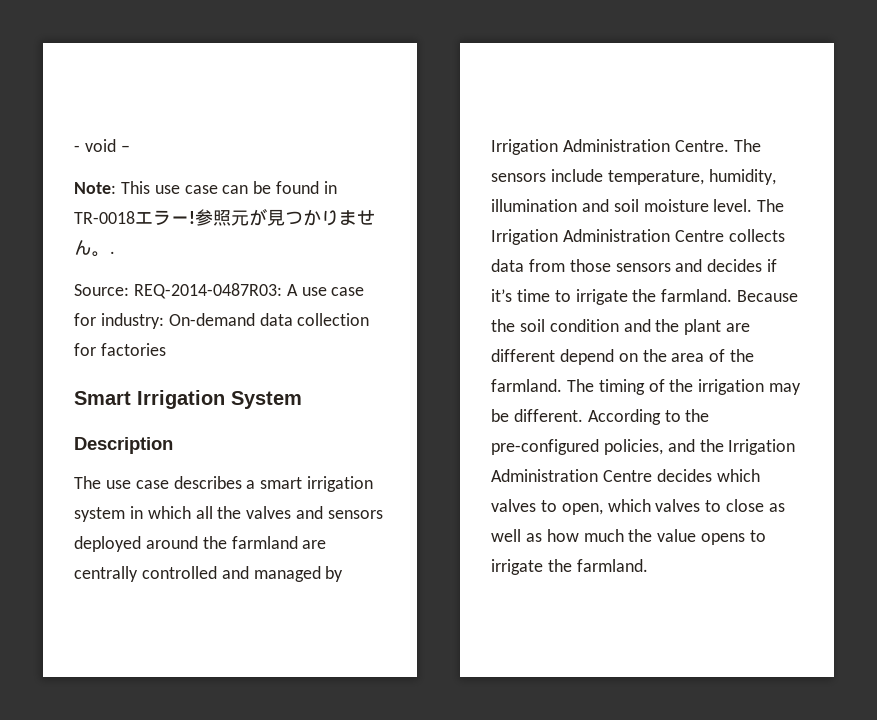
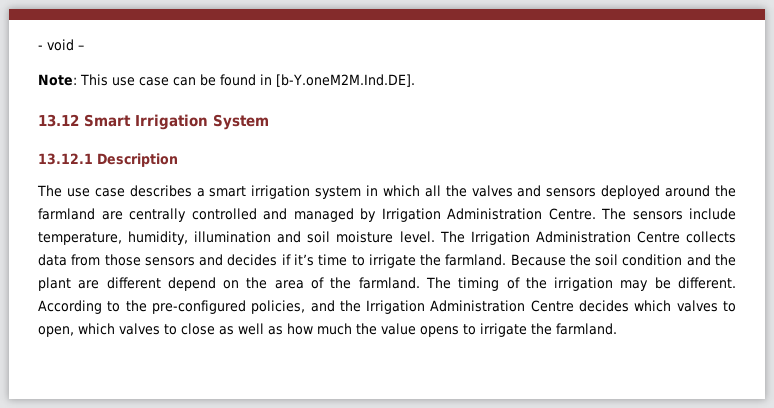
[74,208,375,226] [74,240,115,257] [74,283,365,299] [74,313,370,329] [74,343,166,356] TR-0018エラー!参照元が見つかりません。. // Source: REQ-2014-0487R03: A use case for industry: On-demand data collection for factories // -> [276,74,415,87] [38,114,79,127] [b-Y.oneM2M.Ind.DE]. // 13.12
(302, 400) none -> [38,153,93,165] 13.12.1

